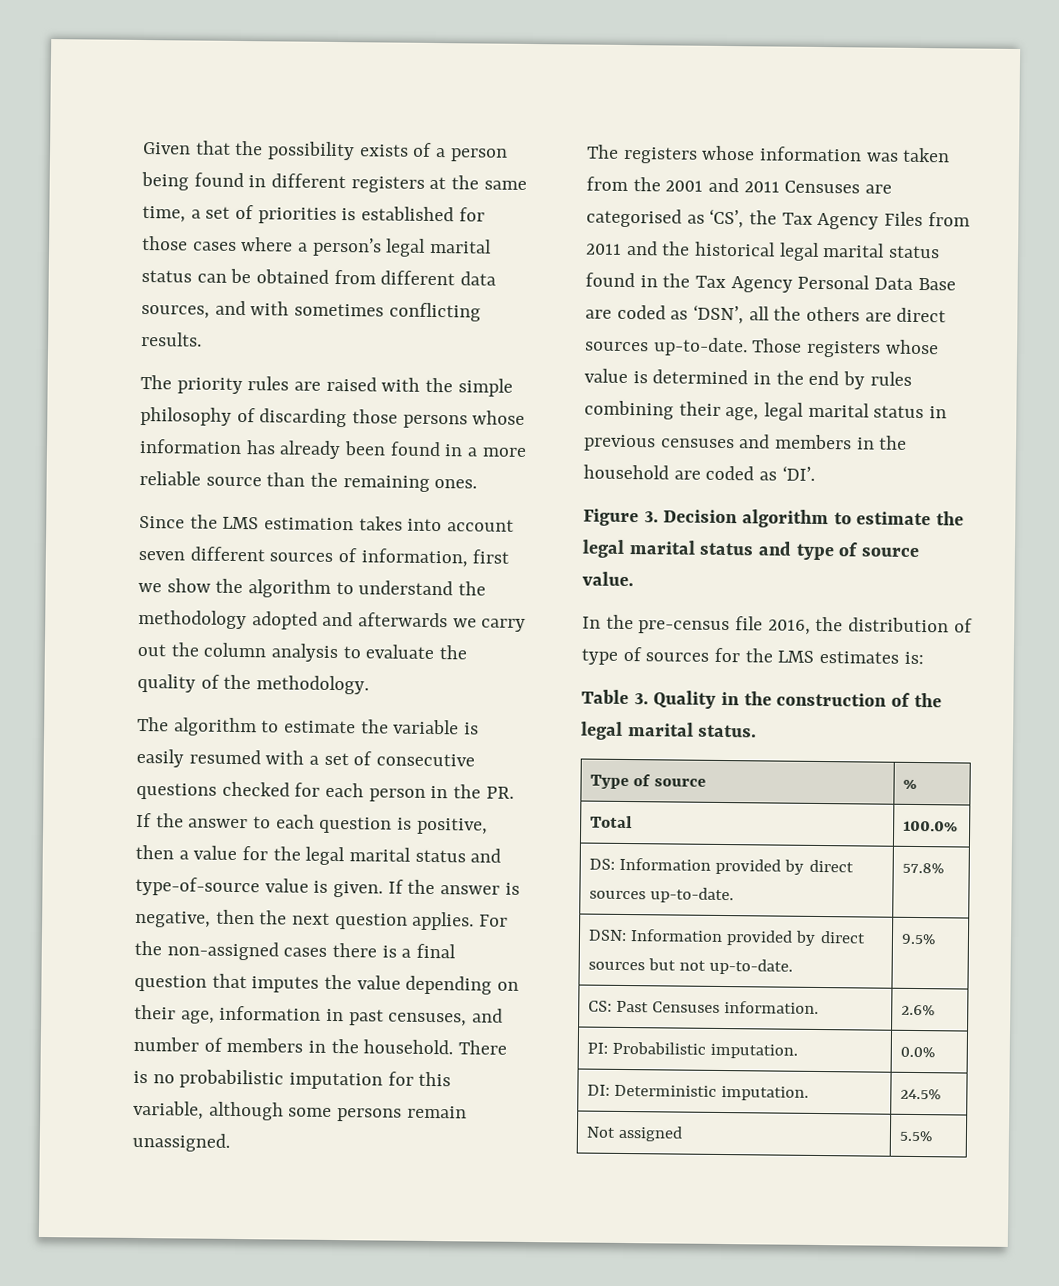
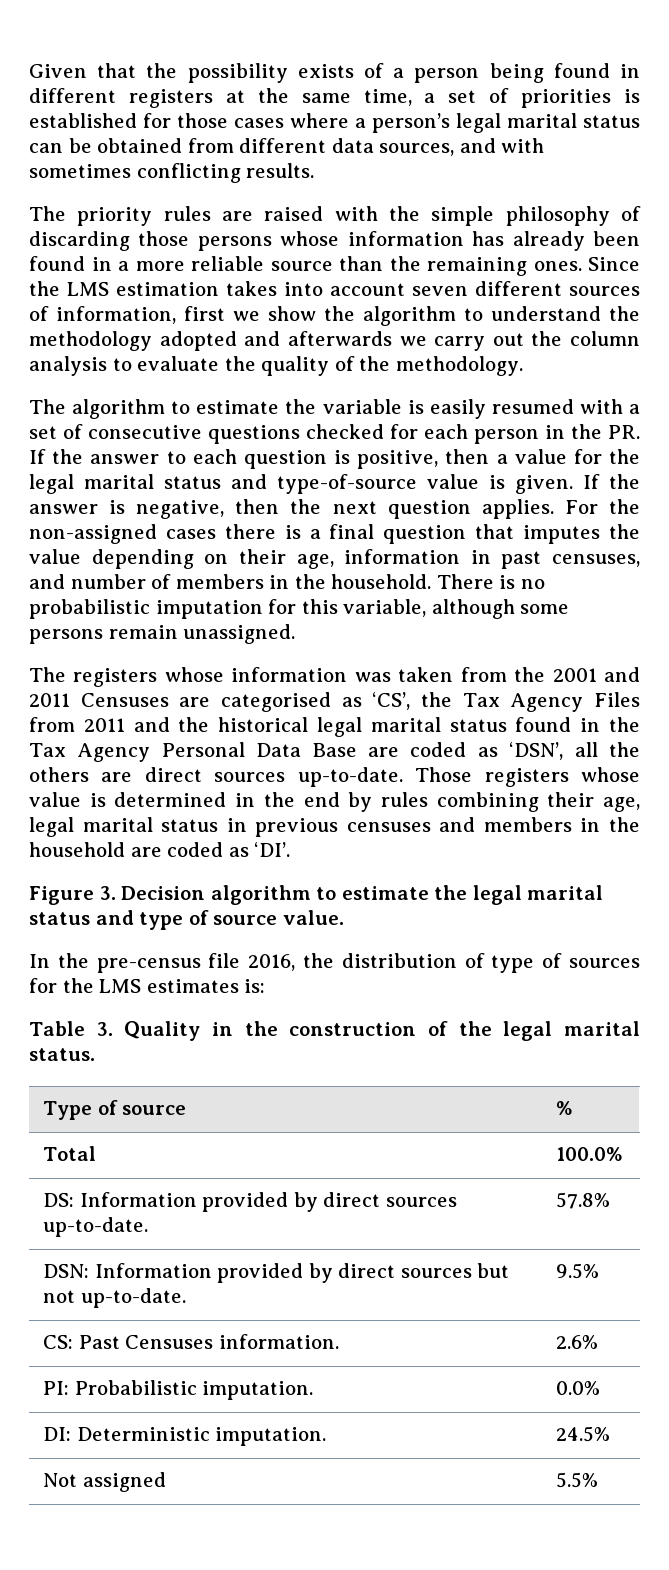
(478, 484) // -> (582, 266) none

